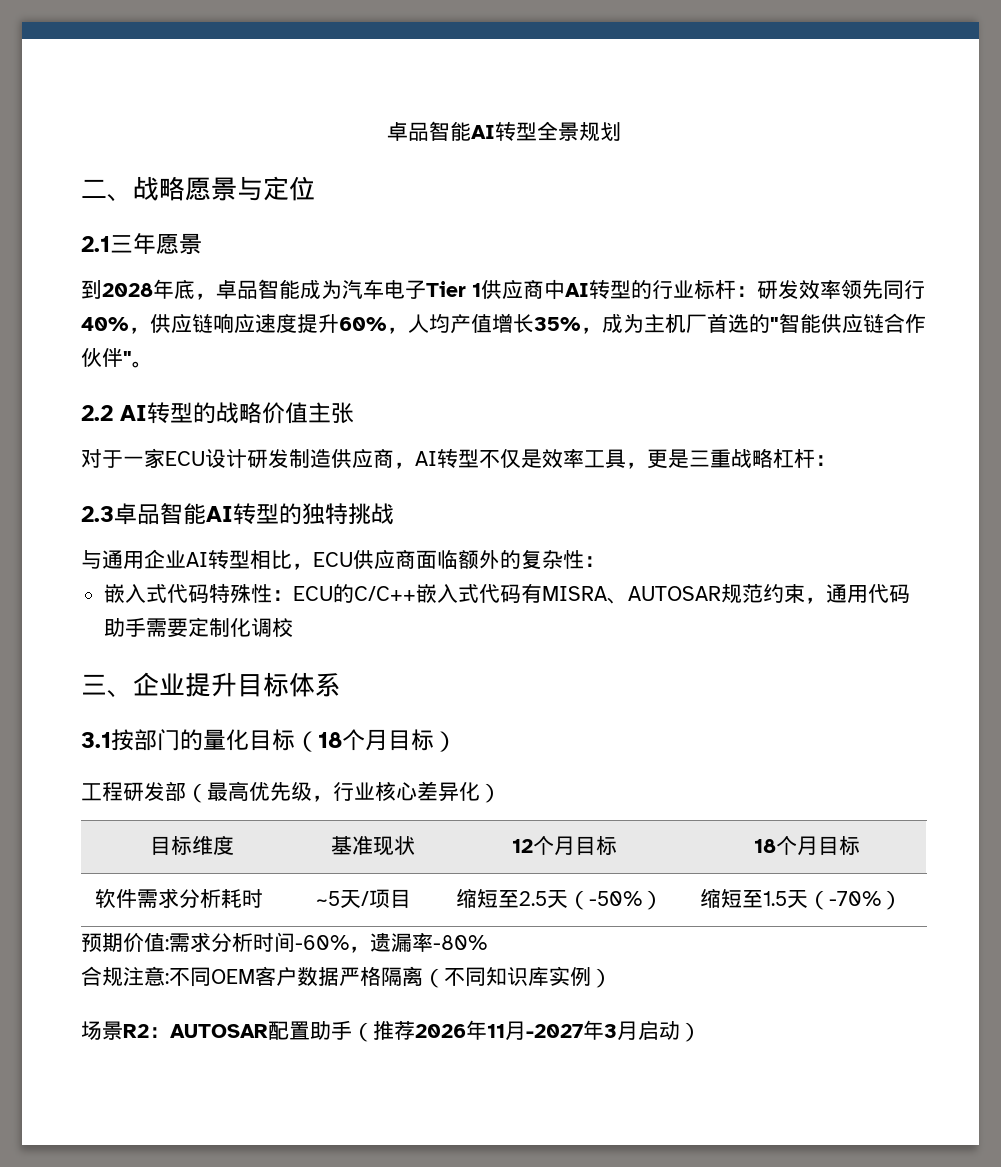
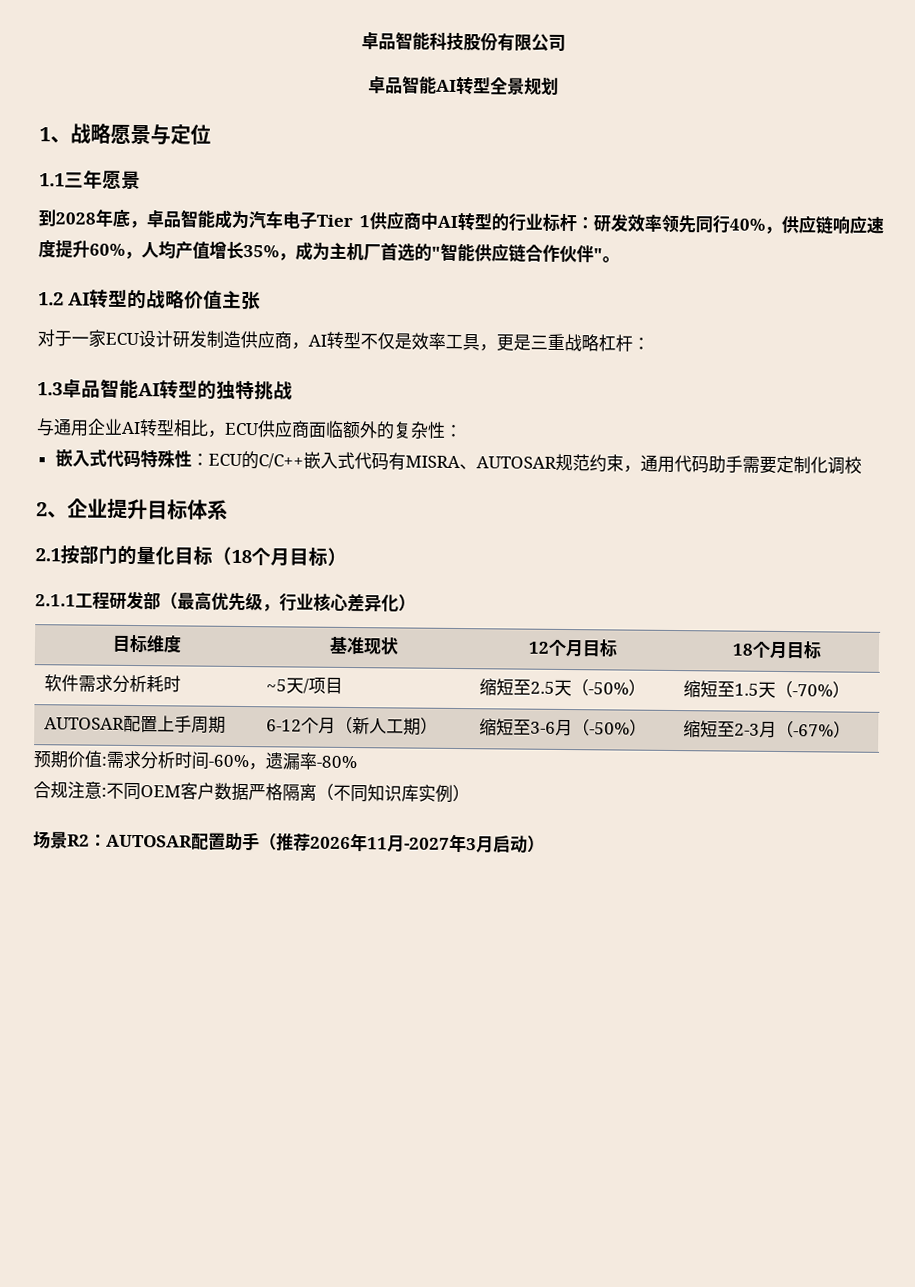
[387,121,471,141] 卓品智能 -> [360,31,566,52] [367,75,437,94] 卓品智能科技股份有限公司 // 卓品智能
[81,179,107,198] 二 -> [39,127,51,142] 1
[81,236,110,252] 2.1 -> [39,173,65,187] 1.1
[81,405,113,421] 2.2 -> [38,292,64,306] 1.2
[81,506,114,522] 2.3 -> [37,382,63,396] 1.3
[81,674,107,695] 三 -> [36,502,48,517] 2
[81,732,111,748] 3.1 -> [35,548,61,562] 2.1
(457, 741) none -> [35,594,76,607] 2.1.1
(902, 900) none -> [44,715,227,734] [266,716,439,736] [479,718,648,737] [683,720,852,739] // AUTOSAR配置上手周期 | 6-12个月（新人工期） | 缩短至3-6月（-50%） | 缩短至2-3月（-67%）

